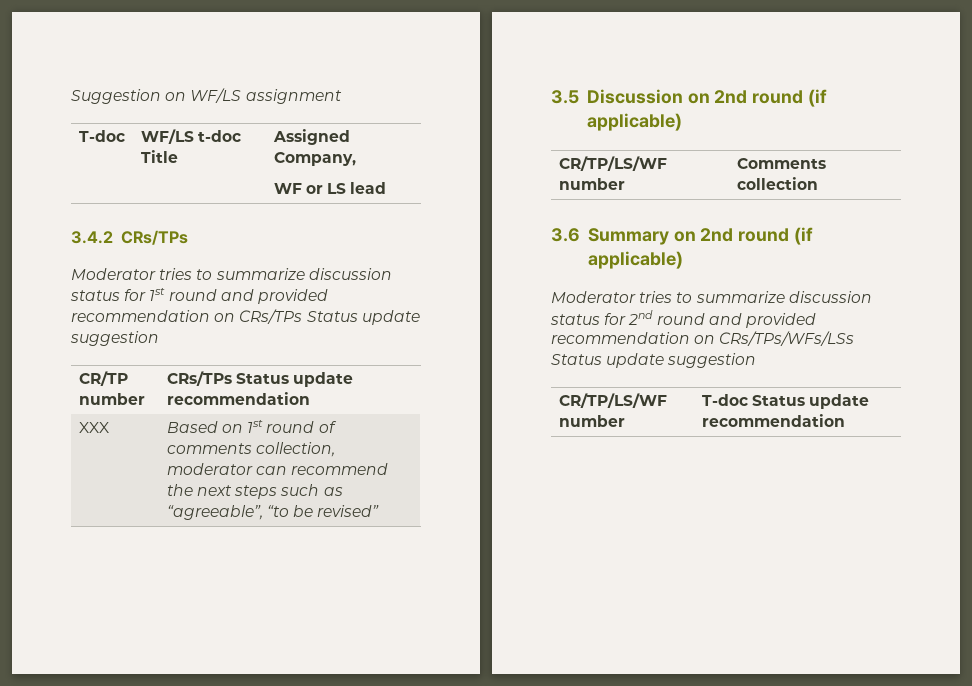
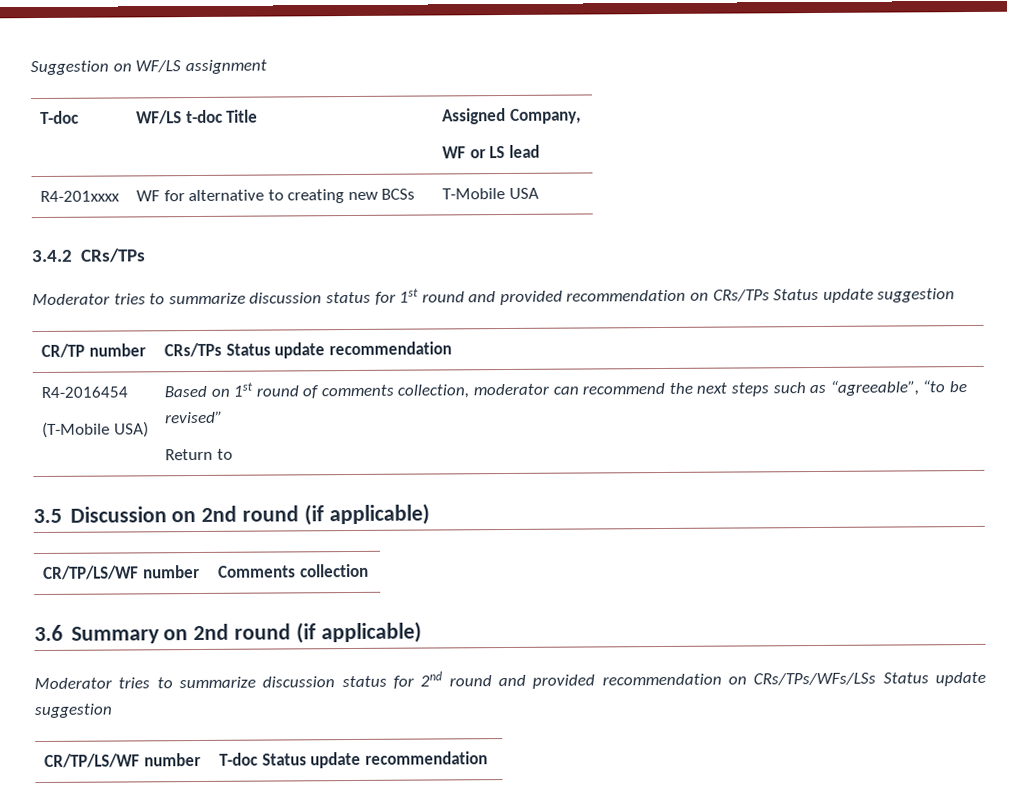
(387, 188) none -> [39,190,120,203] [135,188,416,204] [441,187,539,200] // R4-201xxxx | WF for alternative to creating new BCSs | T-Mobile USA
[78,422,109,433] XXX -> [40,386,128,399] [41,421,149,439] R4-2016454 // (T-Mobile USA)
(380, 511) none -> [164,448,233,461] // Return to

